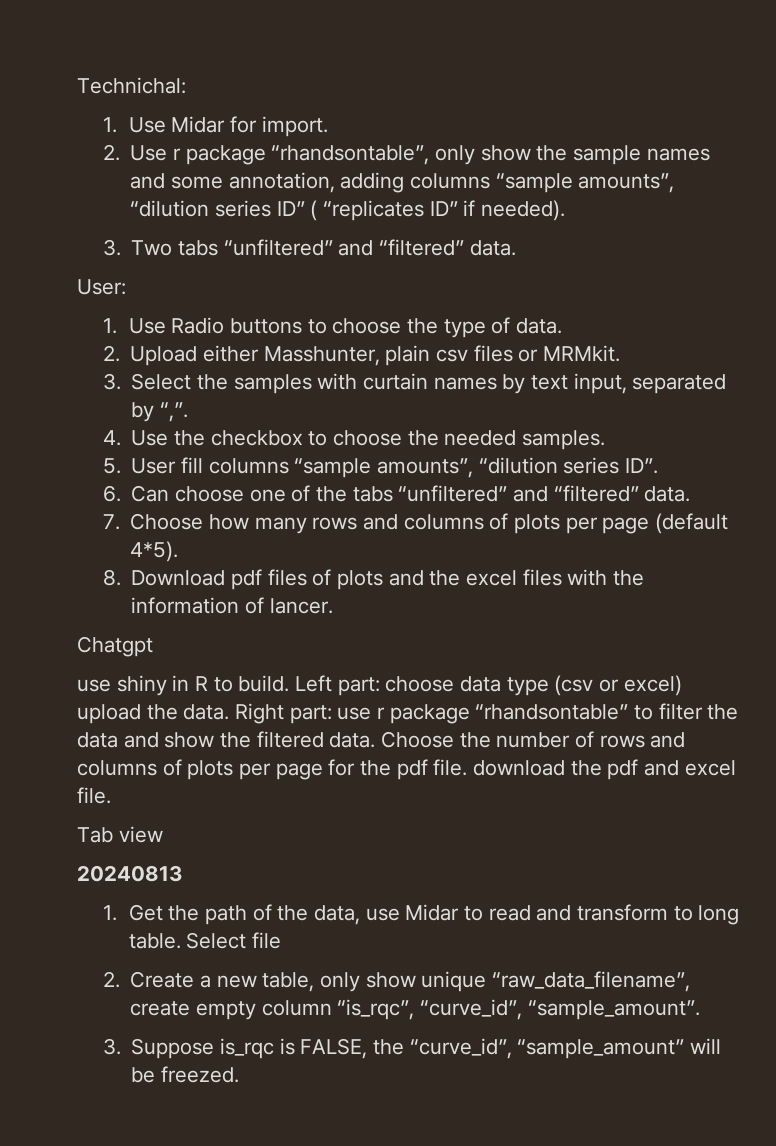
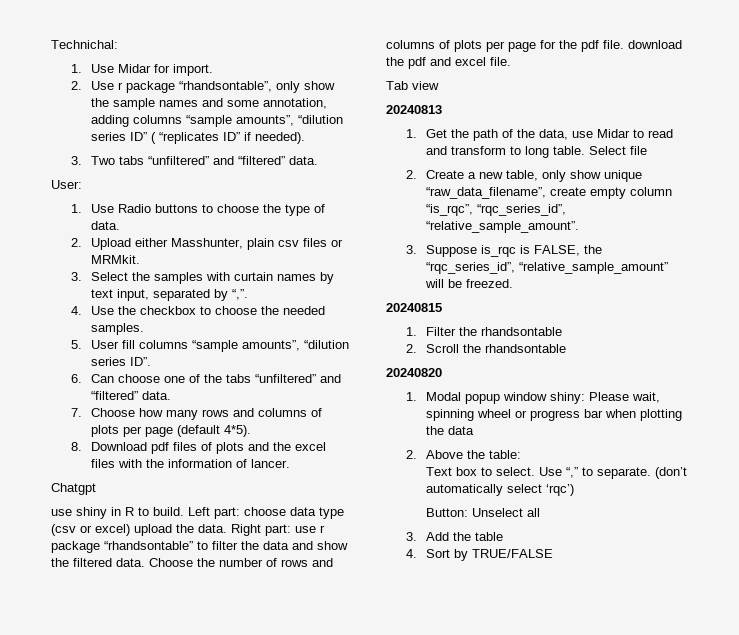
[420,999,700,1020] “curve_id”, “sample_amount”. -> [477,204,567,216] [426,221,580,233] “rqc_series_id”, “relative_sample_amount”.
[409,1038,685,1059] “curve_id”, “sample_amount” -> [426,262,669,274] “rqc_series_id”, “relative_sample_amount”
(240, 1074) none -> [386,303,442,312] [406,327,563,336] [406,344,567,353] [386,368,442,377] [406,392,661,404] [426,409,683,421] [426,426,475,435] [406,450,522,459] [426,467,688,479] [426,484,575,496] [426,508,541,517] [406,532,504,541] [406,549,554,561] // 20240815 // 1. Filter the rhandsontable // 2. Scroll the rhandsontable // 20240820 // 1. Modal popup window shiny: Please wait, spinning wheel or progress bar when plotting the data // 2. Above the table: // Text box to select. Use “,” to separate. (don’t automatically select ‘rqc’) // Button: Unselect all // 3. Add the table // 4. Sort by TRUE/FALSE

